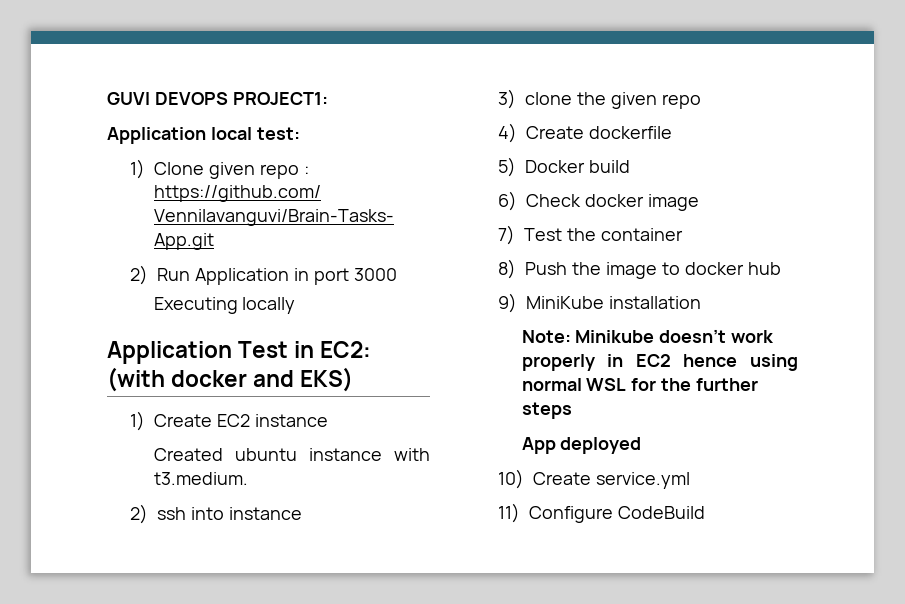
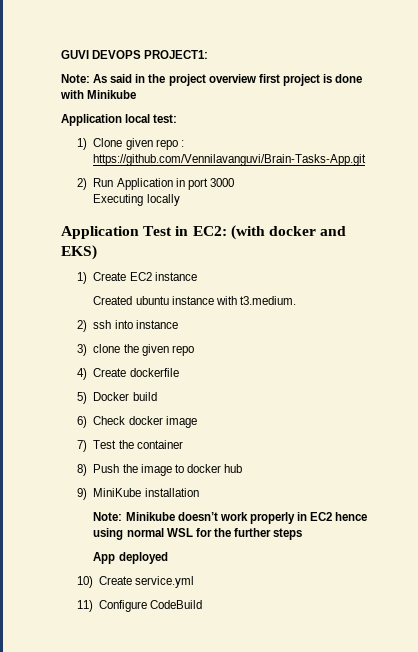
(328, 98) none -> [61,74,363,86] [60,90,137,99] // Note: As said in the project overview first project is done with Minikube

